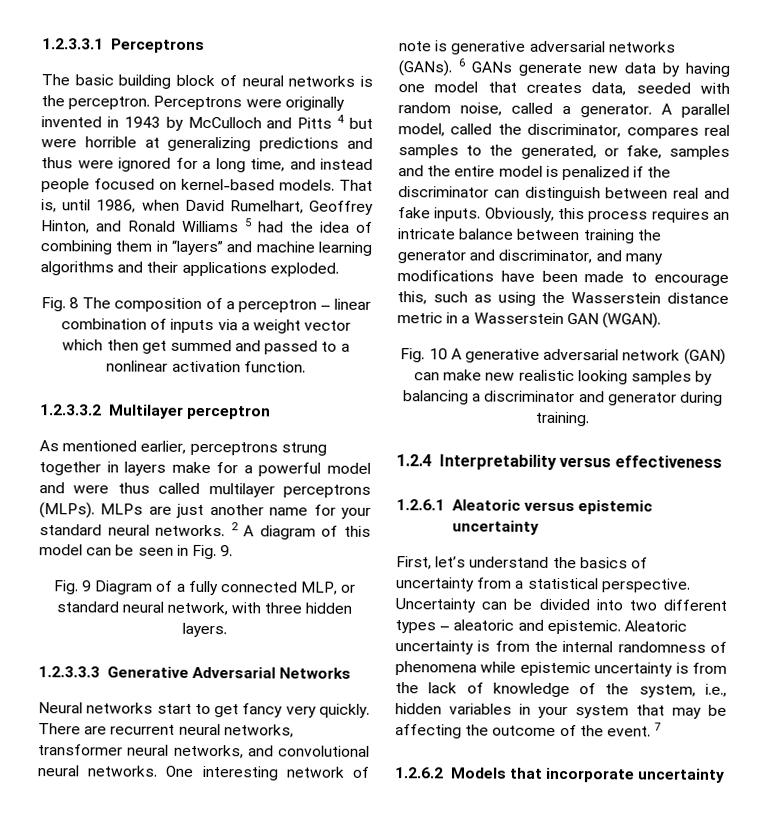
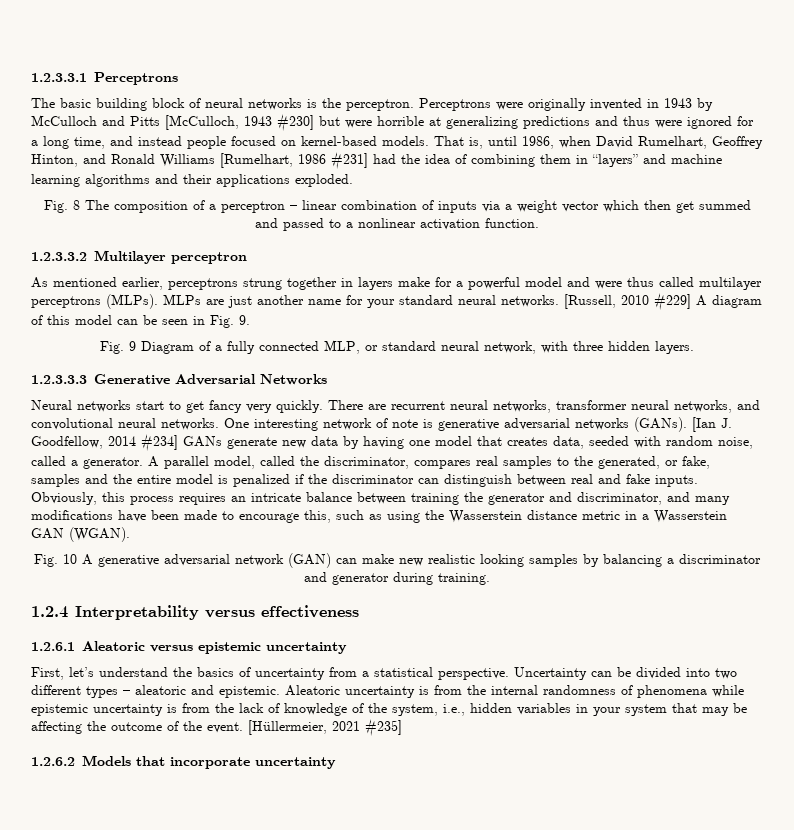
[337,114,346,123] 4 -> [165,114,314,132] [McCulloch, 1943 #230]
[245,218,252,227] 5 -> [220,152,368,170] [Rumelhart, 1986 #231]
[230,522,239,531] 2 -> [564,293,691,311] [Russell, 2010 #229]
[458,58,465,67] 6 -> [692,417,732,432] [31,434,178,452] [Ian J. Goodfellow, 2014 #234]
[654,722,662,731] 7 -> [248,719,402,737] [Hüllermeier, 2021 #235]

